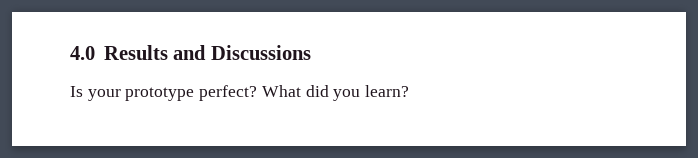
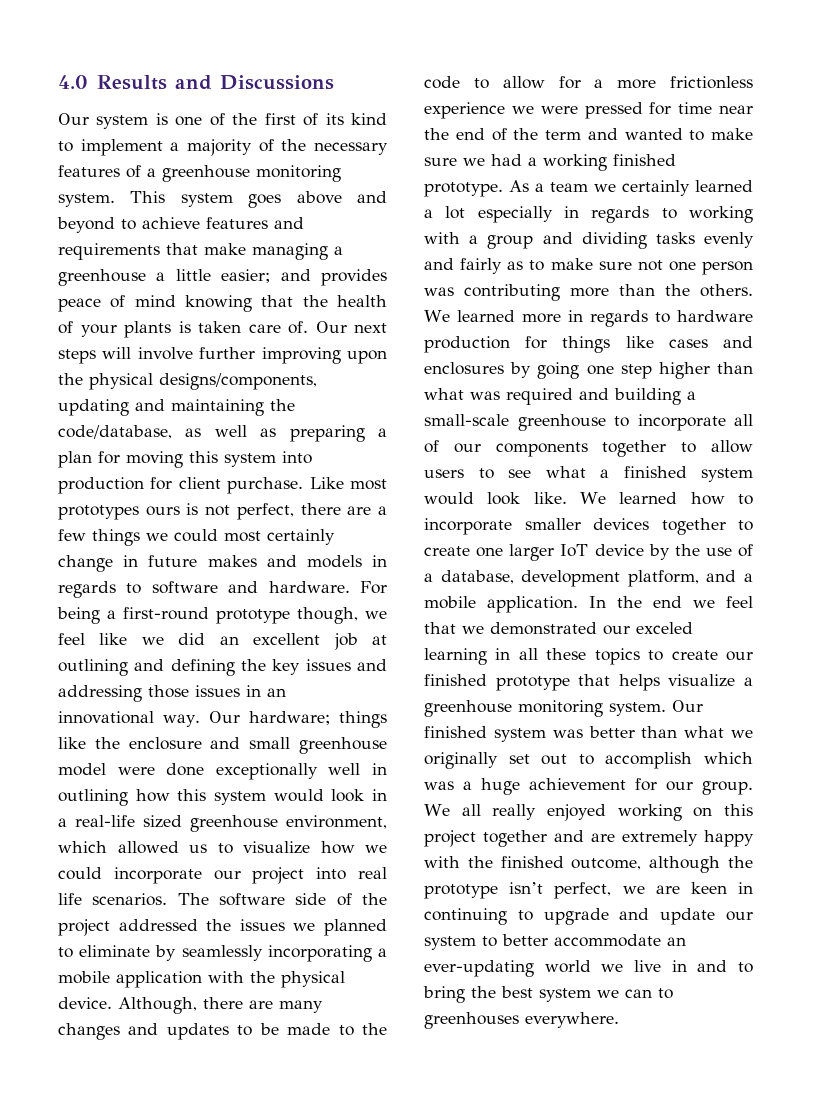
[70,85,410,101] Is your prototype perfect? What did you learn? -> [58,113,388,129] [58,139,388,156] [58,165,341,182] [58,191,387,208] [57,217,304,233] [58,243,343,260] [58,269,387,286] [58,295,387,312] [58,321,387,338] [58,347,387,364] [58,373,317,390] [58,399,295,416] [58,425,387,442] [58,451,312,468] [58,477,387,494] [58,503,387,520] [58,529,335,546] [58,555,387,572] [58,581,387,598] [57,607,387,624] [58,633,387,650] [58,659,387,676] [58,685,286,702] [58,711,387,728] [58,737,387,754] [58,763,387,780] [58,789,387,806] [58,815,387,832] [58,841,387,854] [58,867,388,884] [58,893,387,906] [58,919,387,936] [58,945,387,962] [58,971,345,988] [58,997,323,1014] [58,1023,387,1040] [424,76,753,89] [424,102,753,119] [424,128,753,141] [424,154,676,171] [424,180,753,197] [424,206,753,223] [424,232,754,249] [424,258,753,275] [424,284,753,301] [424,310,753,327] [424,336,753,353] [424,362,753,379] [424,388,696,405] [424,414,753,431] [424,440,753,457] [424,466,753,482] [424,492,753,505] [424,518,753,535] [424,544,753,561] [424,570,753,587] [424,596,753,613] [424,622,693,635] [424,648,753,665] [424,674,753,691] [424,700,703,717] [424,726,753,742] [424,752,753,769] [424,778,753,795] [424,804,753,821] [424,830,754,847] [424,856,753,873] [424,882,753,899] [424,908,753,925] [424,934,686,950] [424,960,753,977] [423,986,673,1003] [424,1012,619,1029] Our system is one of the first of its kind to implement a majority of the necessary features of a greenhouse monitoring system. This system goes above and beyond to achieve features and requirements that make managing a greenhouse a little easier; and provides peace of mind knowing that the health of your plants is taken care of. Our next steps will involve further improving upon the physical designs/components, updating and maintaining the code/database, as well as preparing a plan for moving this system into production for client purchase. Like most prototypes ours is not perfect, there are a few things we could most certainly change in future makes and models in regards to software and hardware. For being a first-round prototype though, we feel like we did an excellent job at outlining and defining the key issues and addressing those issues in an innovational way. Our hardware; things like the enclosure and small greenhouse model were done exceptionally well in outlining how this system would look in a real-life sized greenhouse environment, which allowed us to visualize how we could incorporate our project into real life scenarios. The software side of the project addressed the issues we planned to eliminate by seamlessly incorporating a mobile application with the physical device. Although, there are many changes and updates to be made to the code to allow for a more frictionless experience we were pressed for time near the end of the term and wanted to make sure we had a working finished prototype. As a team we certainly learned a lot especially in regards to working with a group and dividing tasks evenly and fairly as to make sure not one person was contributing more than the others. We learned more in regards to hardware production for things like cases and enclosures by going one step higher than what was required and building a small-scale greenhouse to incorporate all of our components together to allow users to see what a finished system would look like. We learned how to incorporate smaller devices together to create one larger IoT device by the use of a database, development platform, and a mobile application. In the end we feel that we demonstrated our exceled learning in all these topics to create our finished prototype that helps visualize a greenhouse monitoring system. Our finished system was better than what we originally set out to accomplish which was a huge achievement for our group. We all really enjoyed working on this project together and are extremely happy with the finished outcome, although the prototype isn’t perfect, we are keen in continuing to upgrade and update our system to better accommodate an ever-updating world we live in and to bring the best system we can to greenhouses everywhere.

